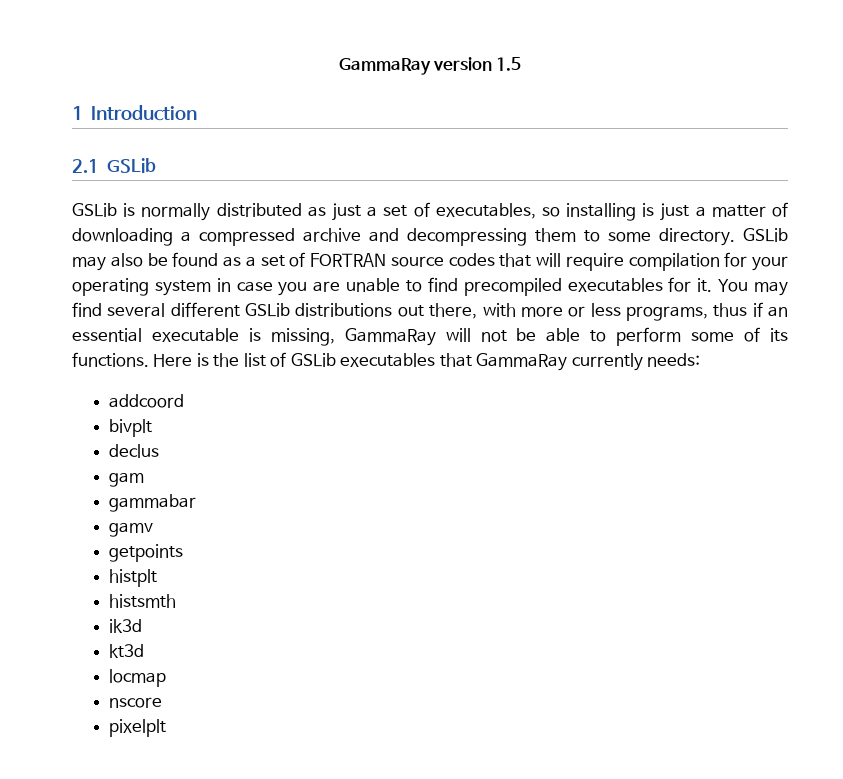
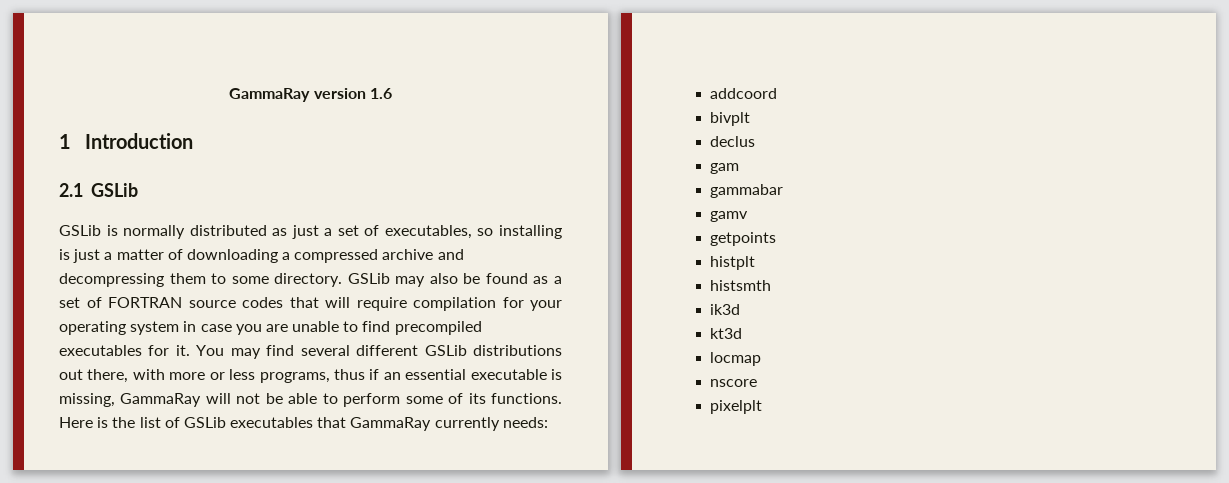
[496,57,522,71] 1.5 -> [369,88,392,99] 1.6

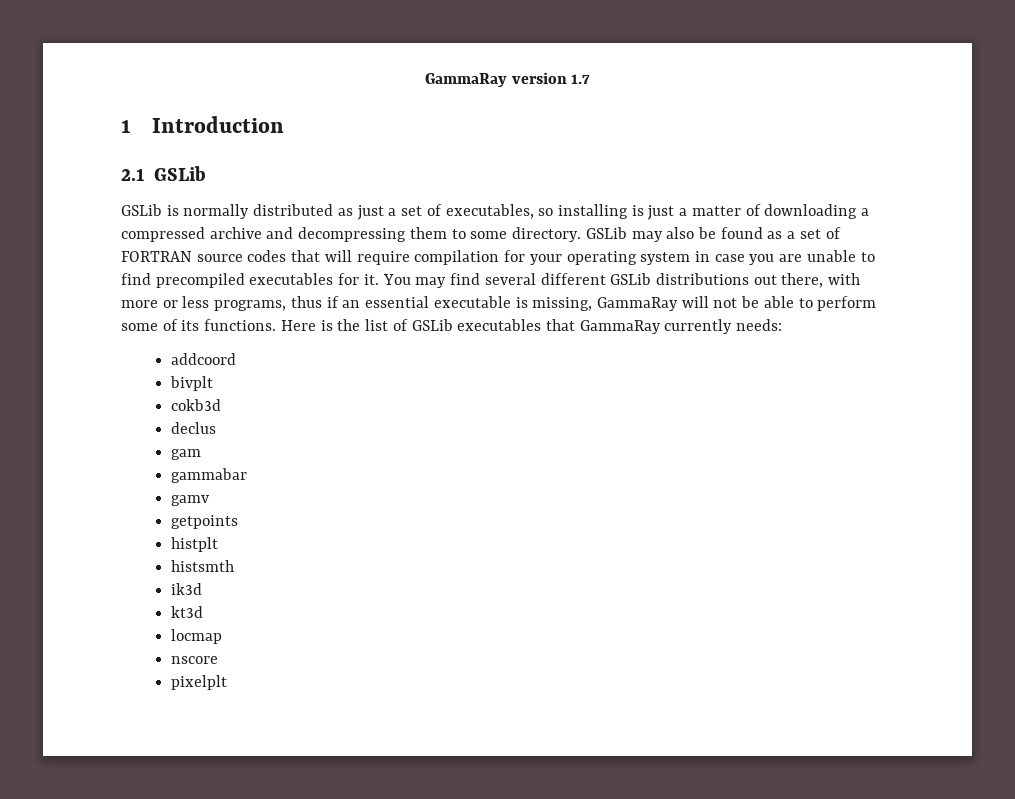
[369,88,392,99] 1.6 -> [571,74,591,84] 1.7
(751, 119) none -> [171,399,222,411] // cokb3d

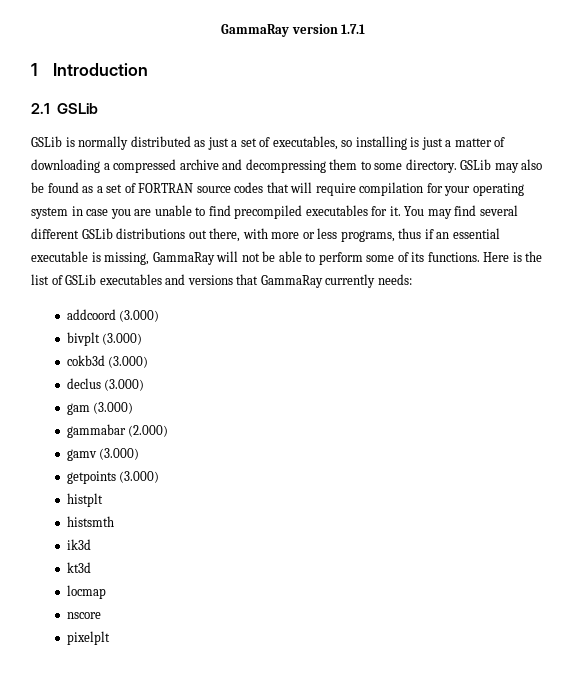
[571,74,591,84] 1.7 -> [341,24,366,34] 1.7.1
(542, 325) none -> [165,274,233,285] and versions
(237, 359) none -> [119,310,160,322] (3.000)
(214, 383) none -> [102,333,143,345] (3.000)
(222, 405) none -> [108,356,149,368] (3.000)
(217, 428) none -> [104,379,145,391] (3.000)
(202, 454) none -> [93,402,134,414] (3.000)
(248, 475) none -> [128,425,169,437] (2.000)
(210, 500) none -> [99,448,140,460] (3.000)
(239, 522) none -> [119,471,160,483] (3.000)

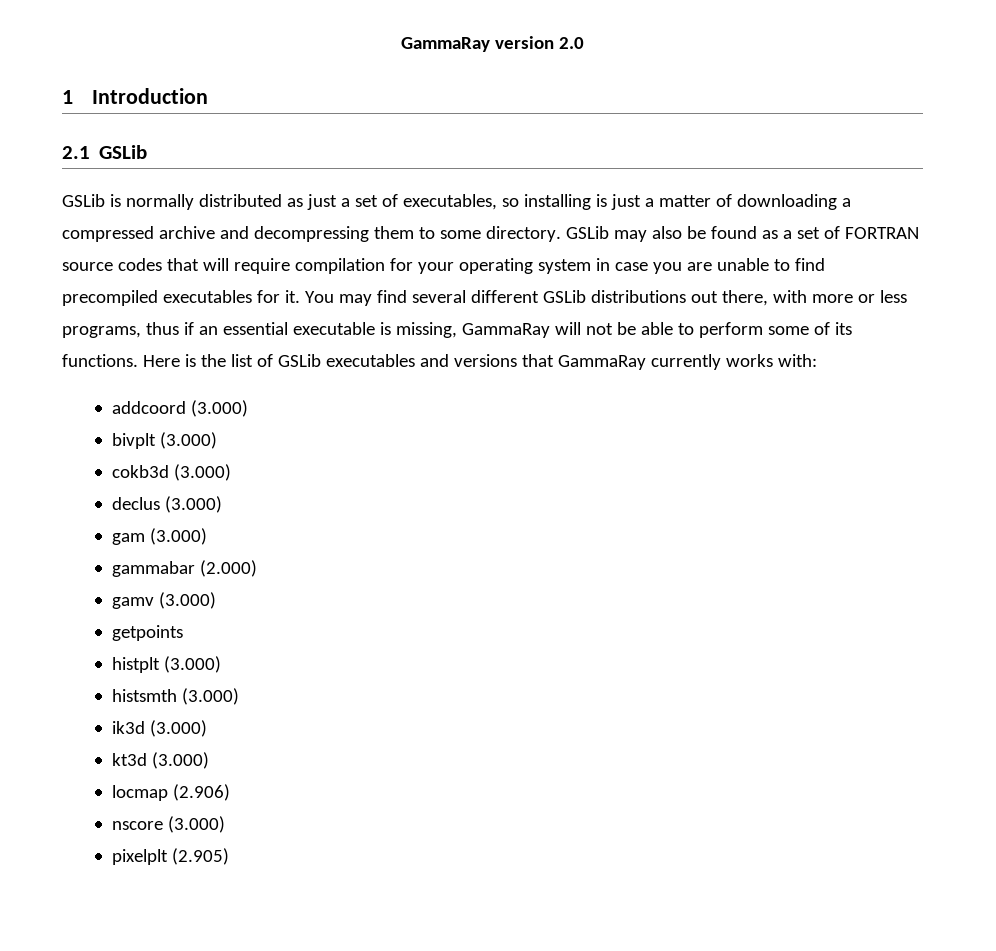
[341,24,366,34] 1.7.1 -> [558,37,584,49] 2.0
[377,274,412,285] needs: -> [725,354,817,367] works with:
[119,471,160,483] [66,493,103,507] (3.000) // histplt -> [111,656,221,673] // histplt (3.000)
(114, 521) none -> [181,688,239,705] (3.000)
(91, 544) none -> [149,720,207,737] (3.000)
(91, 567) none -> [151,752,209,769] (3.000)
(106, 592) none -> [172,784,230,801] (2.906)
(101, 615) none -> [167,816,225,833] (3.000)
(110, 638) none -> [171,848,229,865] (2.905)

